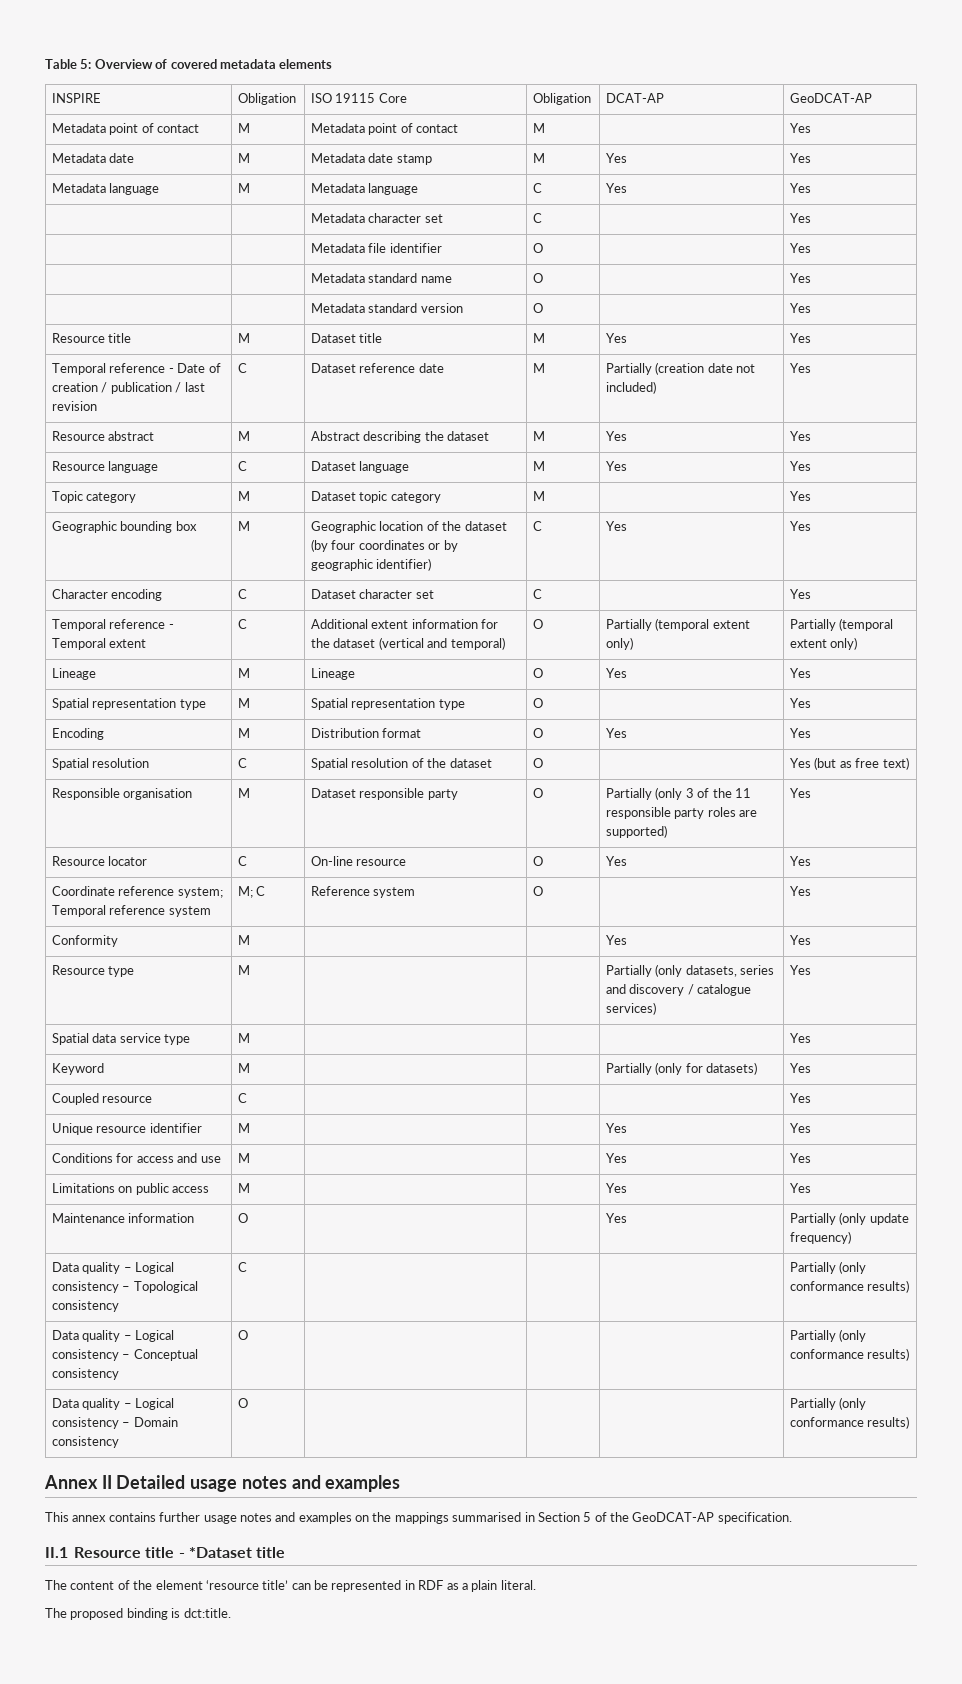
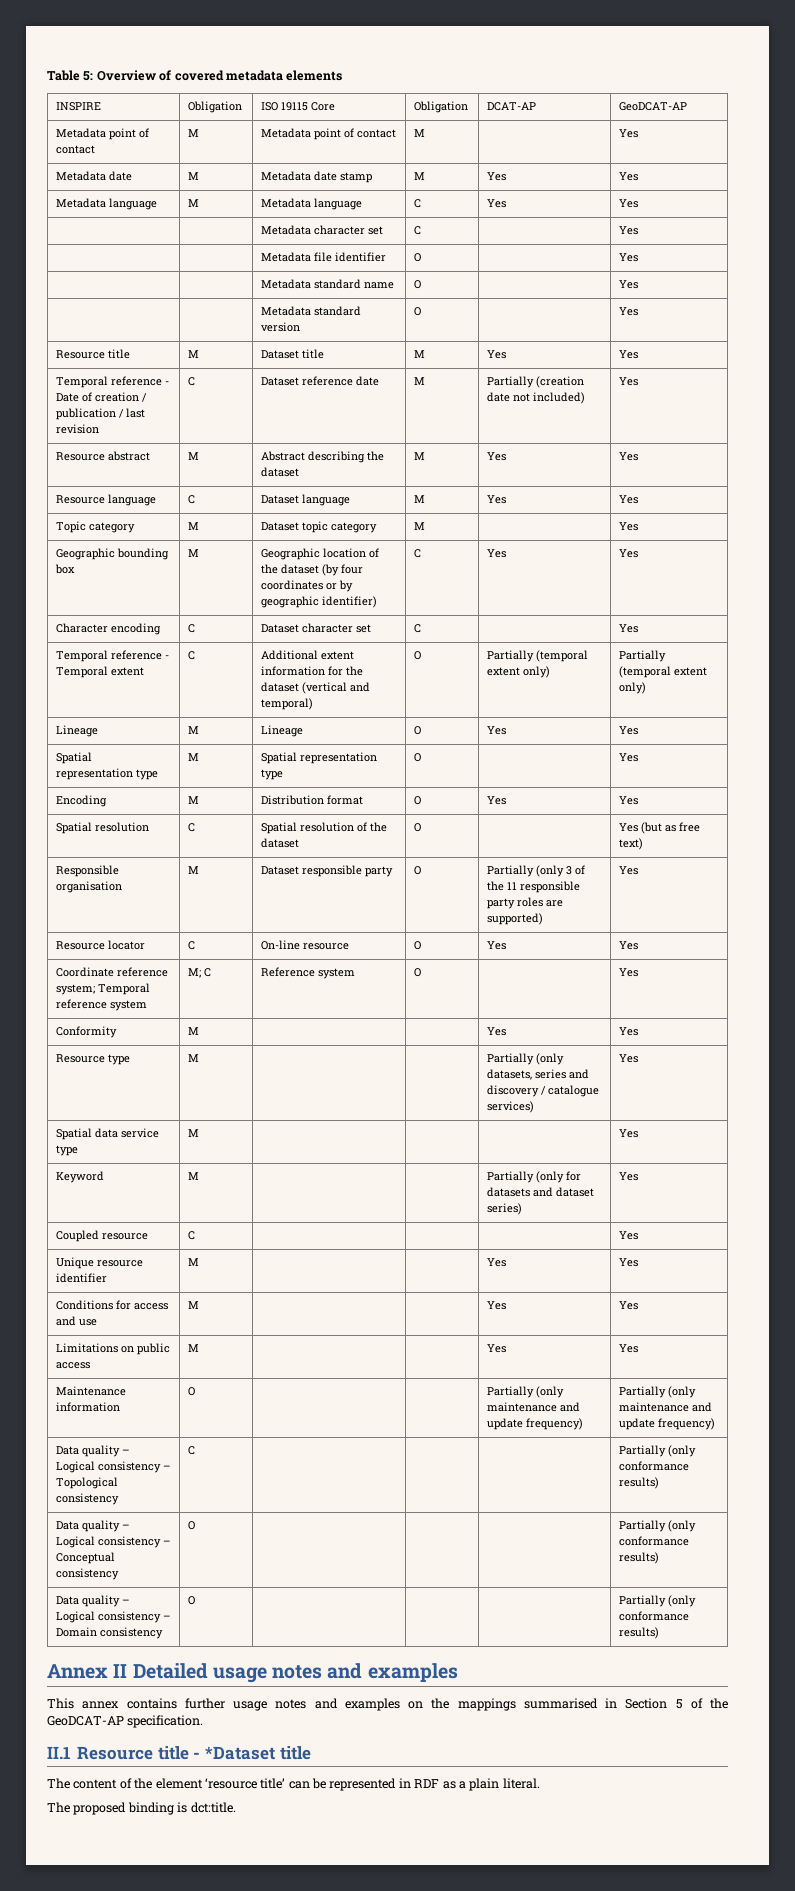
[706,1062,758,1075] datasets) -> [486,1187,594,1197] [486,1203,522,1215] datasets and dataset series)
[606,1213,628,1223] [790,1212,867,1225] Yes | Partially (only -> [486,1386,564,1398] [486,1402,580,1412] [486,1418,583,1430] [618,1386,696,1398] [618,1402,712,1412] Partially (only maintenance and update frequency) | Partially (only maintenance and

